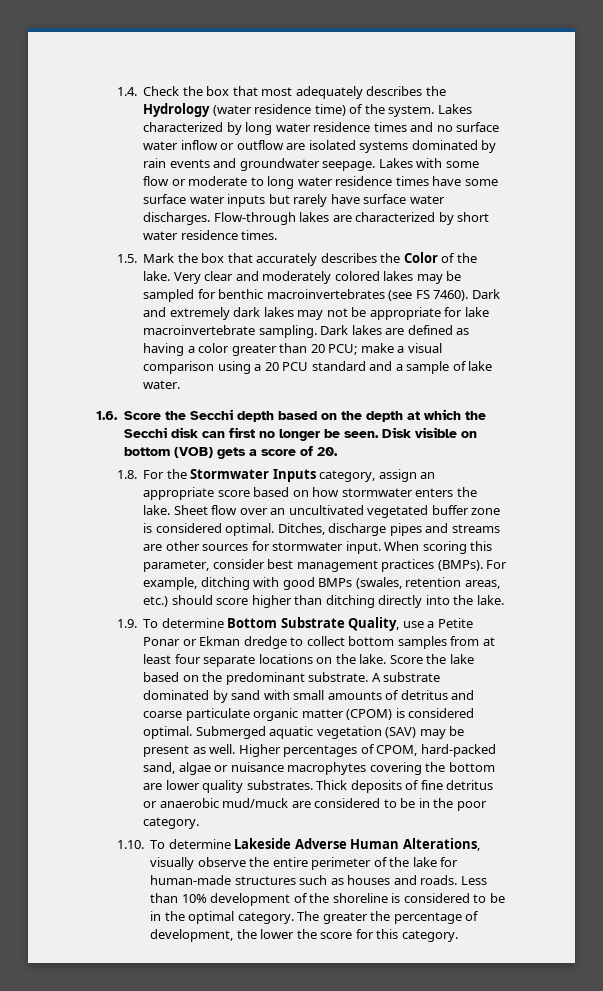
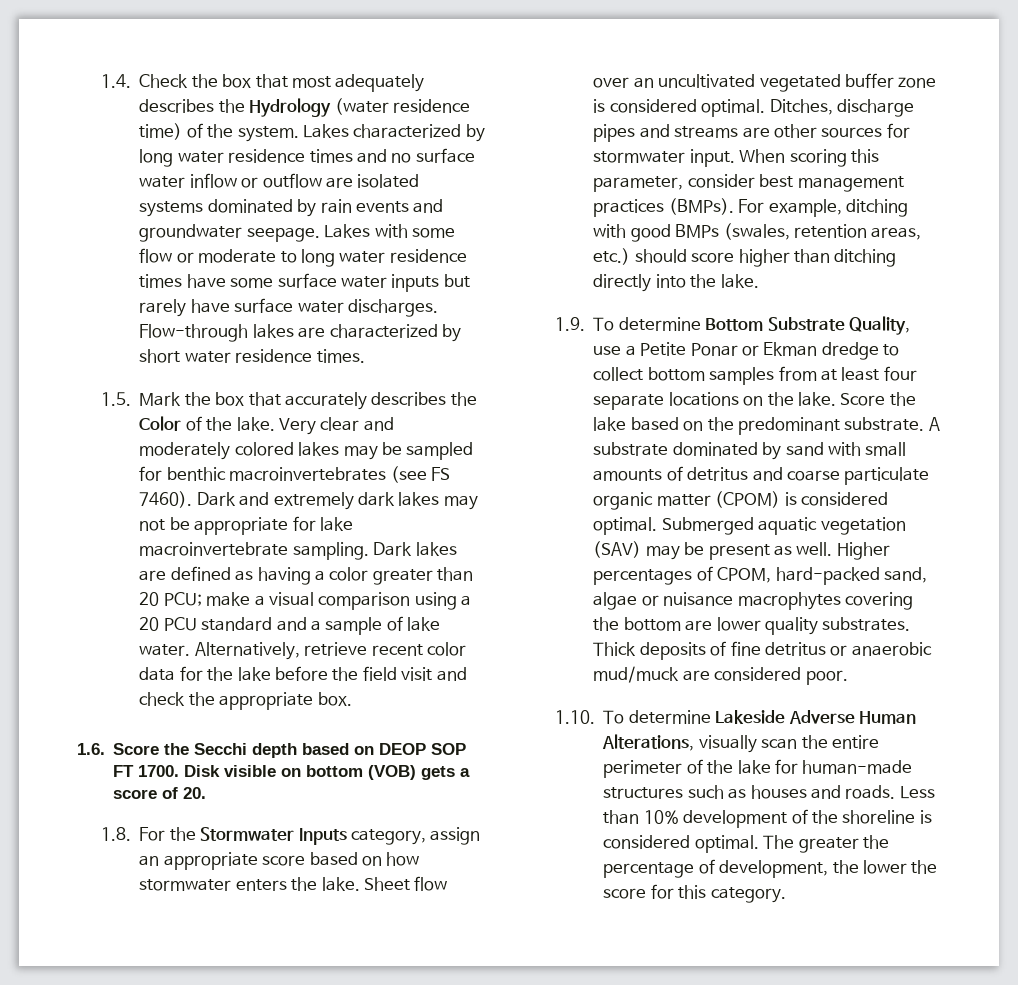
(181, 384) none -> [194,642,467,660] [139,666,467,681] [139,692,352,710] Alternatively, retrieve recent color data for the lake before the field visit and check the appropriate box.
[340,409,486,422] [123,427,379,441] the depth at which the Secchi disk can first no longer be seen. -> [379,743,467,755] [113,765,180,777] DEOP SOP FT 1700.
[383,798,487,811] [143,817,200,829] to be in the poor category. -> [805,670,848,685] poor.
[197,857,246,867] observe -> [761,738,798,749] scan
[473,893,505,903] [150,911,294,924] to be in the optimal category. -> [694,835,759,853] optimal.

